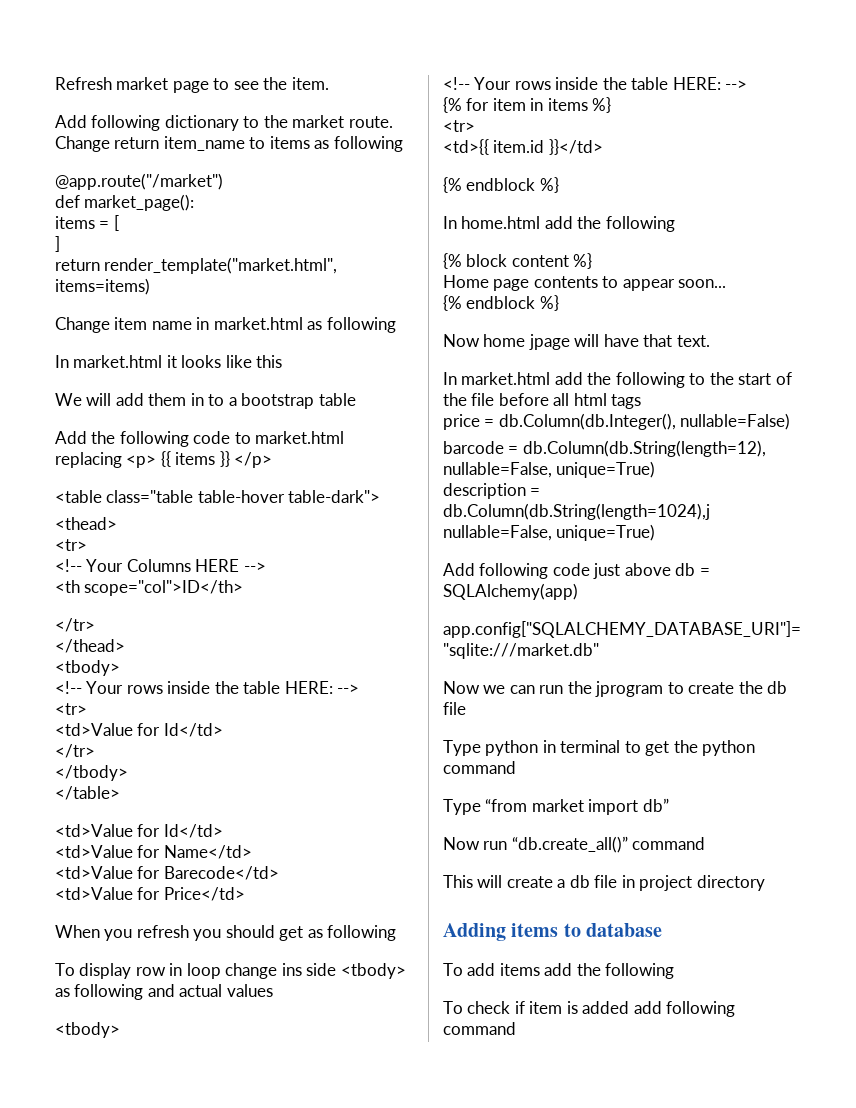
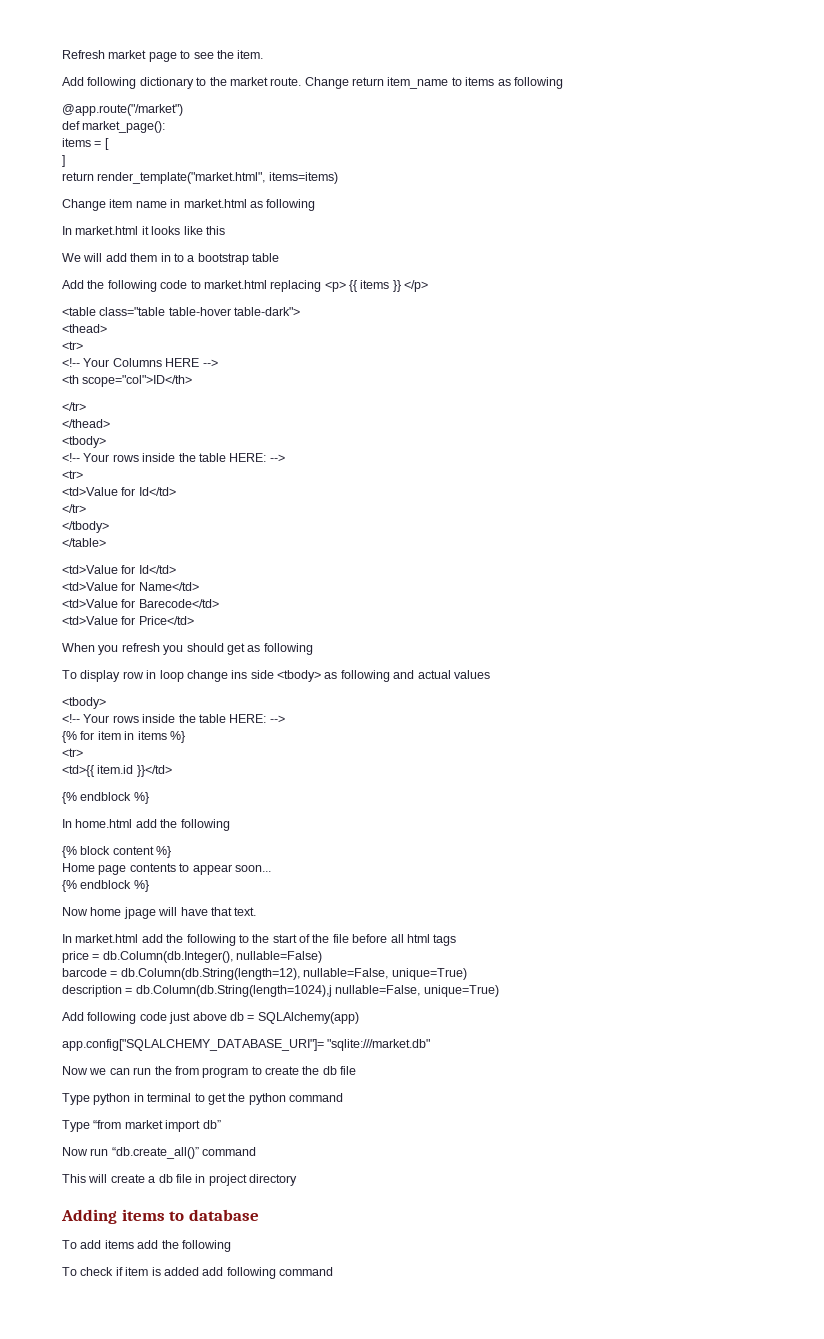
[595,681,664,697] jprogram -> [174,1066,249,1078] from program

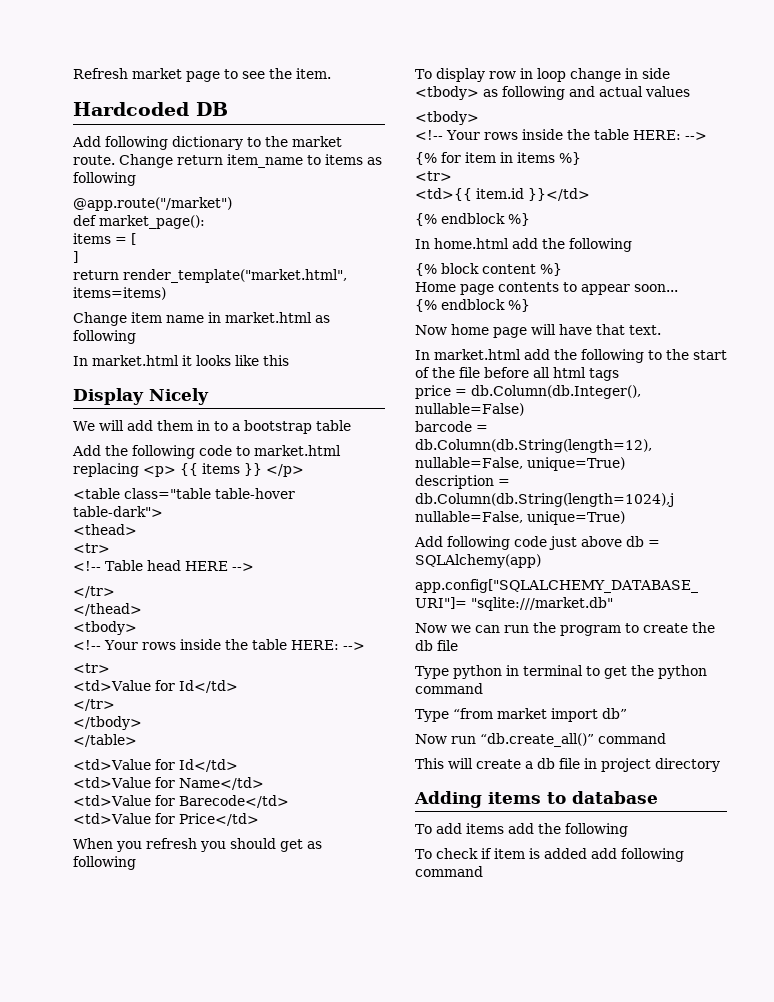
(264, 54) none -> [73,102,228,116] // Hardcoded DB
(225, 230) none -> [73,388,209,405] // Display Nicely
[83,358,162,367] Your Columns -> [105,560,181,571] Table head
[62,375,193,387] // <th scope="col">ID</th> -> (254, 567) none
[231,670,248,679] ins -> [624,68,638,79] in
[123,907,156,919] jpage -> [493,327,527,338] page
[174,1066,199,1075] from -> (556, 627) none

